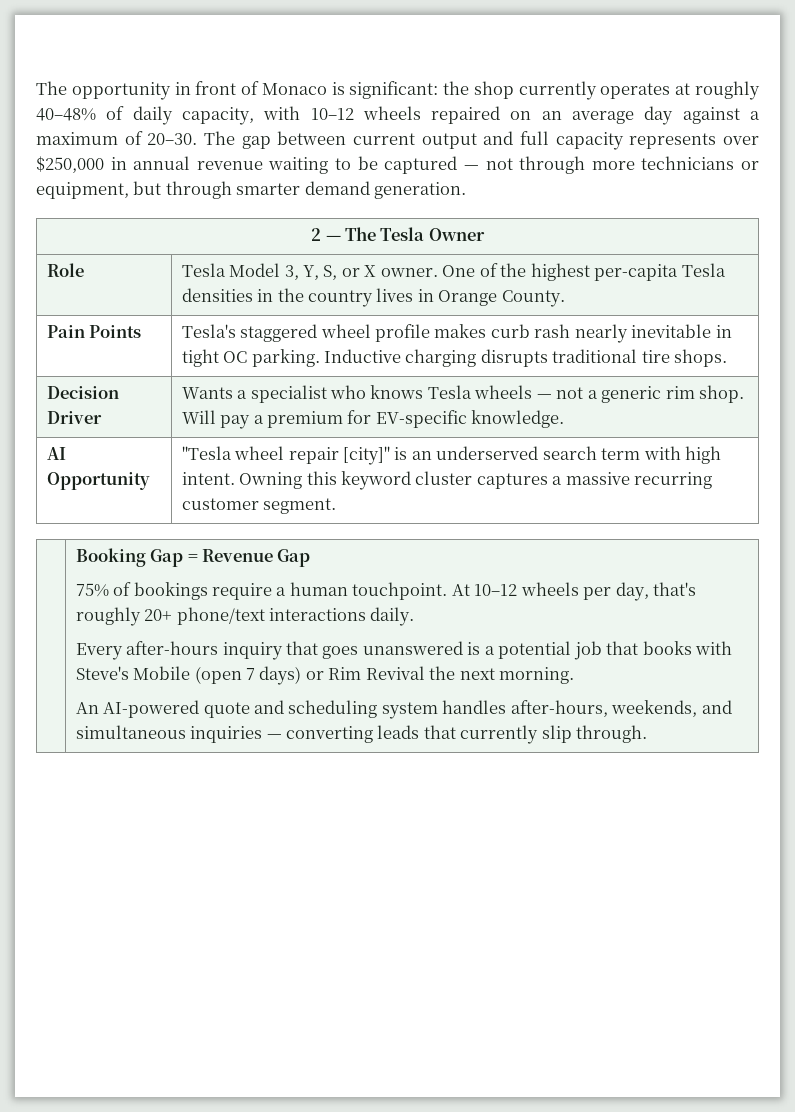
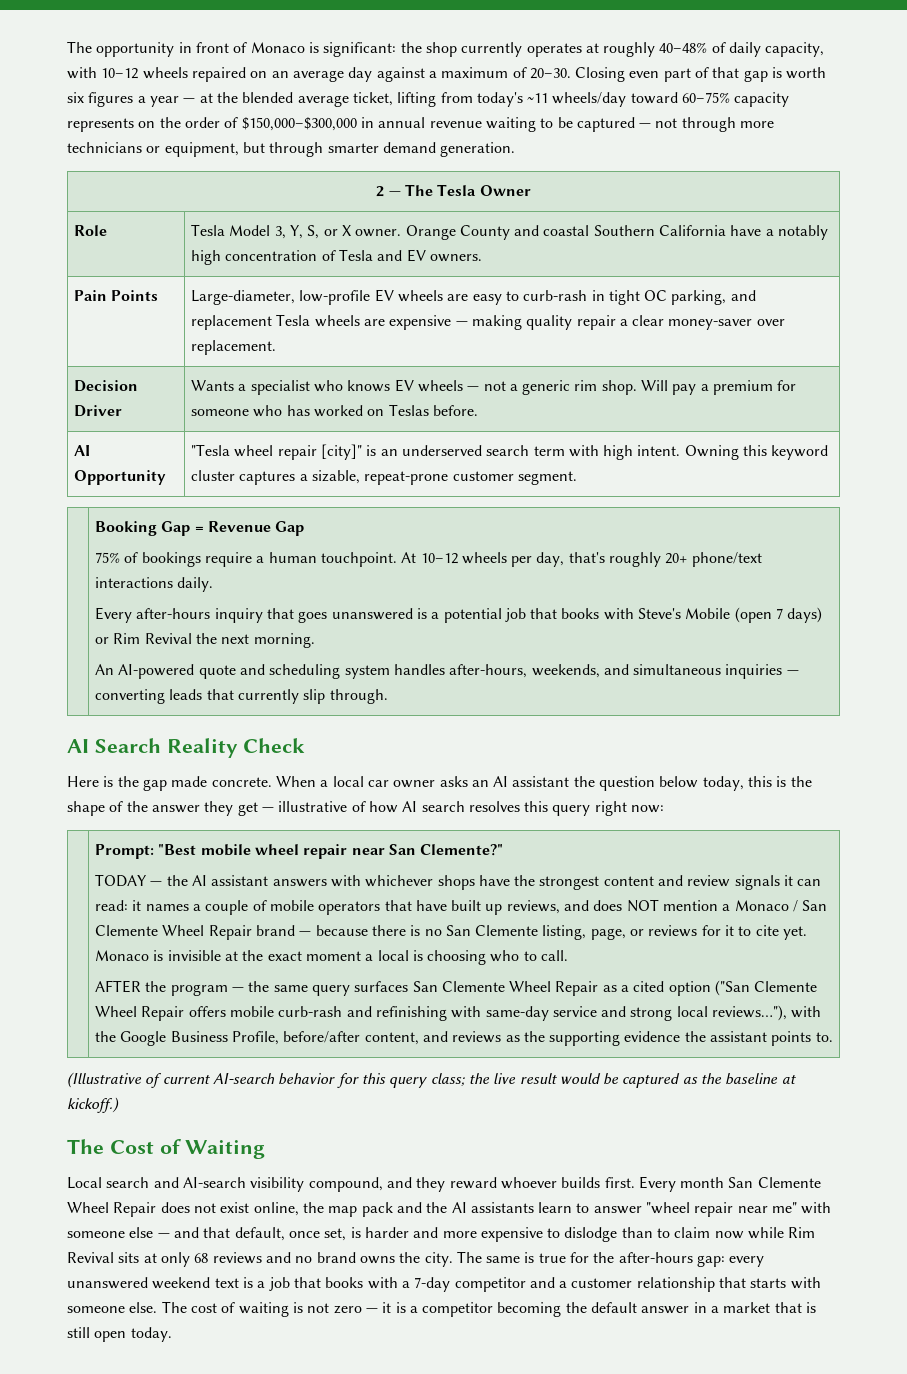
[203,131,759,150] [36,156,104,173] The gap between current output and full capacity represents over $250,000 -> [575,67,827,82] [67,92,790,107] [67,117,357,132] Closing even part of that gap is worth six figures a year — at the blended average ticket, lifting from today's ~11 wheels/day toward 60–75% capacity represents on the order of $150,000–$300,000
[442,263,726,281] [181,288,565,307] [46,325,142,338] [181,324,732,343] [181,349,728,367] One of the highest per-capita Tesla densities in the country lives in Orange County. // Pain Points | Tesla's staggered wheel profile makes curb rash nearly inevitable in tight OC parking. Inductive charging disrupts traditional tire shops. -> [405,225,829,240] [190,249,482,265] [73,290,159,301] [190,289,756,305] [190,314,785,330] [190,340,276,355] Orange County and coastal Southern California have a notably high concentration of Tesla and EV owners. // Pain Points | Large-diameter, low-profile EV wheels are easy to curb-rash in tight OC parking, and replacement Tesla wheels are expensive — making quality repair a clear money-saver over replacement.
[427,385,472,399] Tesla -> [394,379,414,392] EV
[375,410,565,428] EV-specific knowledge. -> [190,404,478,417] someone who has worked on Teslas before.
[565,472,713,489] massive recurring -> [311,470,449,485] sizable, repeat-prone
(648, 734) none -> [67,738,306,758] [67,776,812,791] [67,801,665,816] [94,844,504,859] [94,874,822,890] [94,899,828,915] [94,925,808,940] [94,950,569,965] [94,980,818,996] [94,1005,822,1021] [94,1031,833,1046] [67,1072,796,1088] [67,1097,119,1113] [67,1139,266,1159] [67,1176,821,1192] [67,1202,832,1217] [67,1227,816,1242] [67,1251,765,1267] [67,1277,821,1292] [67,1301,817,1317] [67,1327,172,1342] // AI Search Reality Check // Here is the gap made concrete. When a local car owner asks an AI assistant the question below today, this is the shape of the answer they get — illustrative of how AI search resolves this query right now: // | Prompt: "Best mobile wheel repair near San Clemente?" // TODAY — the AI assistant answers with whichever shops have the strongest content and review signals it can read: it names a couple of mobile operators that have built up reviews, and does NOT mention a Monaco / San Clemente Wheel Repair brand — because there is no San Clemente listing, page, or reviews for it to cite yet. Monaco is invisible at the exact moment a local is choosing who to call. // AFTER the program — the same query surfaces San Clemente Wheel Repair as a cited option ("San Clemente Wheel Repair offers mobile curb-rash and refinishing with same-day service and strong local reviews…"), with the Google Business Profile, before/after content, and reviews as the supporting evidence the assistant points to. // (Illustrative of current AI-search behavior for this query class; the live result would be captured as the baseline at kickoff.) // The Cost of Waiting // Local search and AI-search visibility compound, and they reward whoever builds first. Every month San Clemente Wheel Repair does not exist online, the map pack and the AI assistants learn to answer "wheel repair near me" with someone else — and that default, once set, is harder and more expensive to dislodge than to claim now while Rim Revival sits at only 68 reviews and no brand owns the city. The same is true for the after-hours gap: every unanswered weekend text is a job that books with a 7-day competitor and a customer relationship that starts with someone else. The cost of waiting is not zero — it is a competitor becoming the default answer in a market that is still open today.

